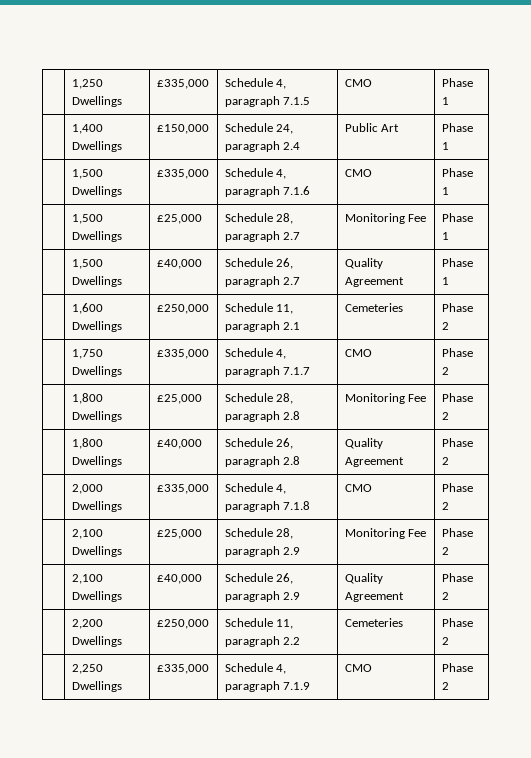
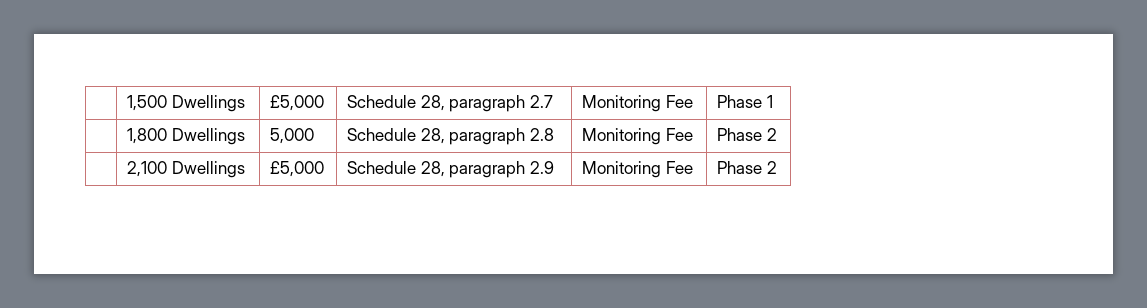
[71,79,103,89] [71,96,122,107] [156,79,209,89] [224,78,287,89] [224,96,311,107] [344,79,372,87] [441,78,473,87] [441,97,449,105] [71,124,103,134] [71,141,122,152] [156,124,209,134] [224,123,294,134] [224,141,301,152] [344,123,400,132] [441,123,473,132] [441,142,449,150] [71,169,103,179] [71,186,122,197] [156,169,209,179] [224,168,287,179] [224,186,311,197] [344,169,372,177] [441,168,473,177] [441,187,449,195] [71,214,103,224] [71,231,122,242] [156,214,202,224] | 1,250 Dwellings | £335,000 | Schedule 4, paragraph 7.1.5 | CMO | Phase 1 // | 1,400 Dwellings | £150,000 | Schedule 24, paragraph 2.4 | Public Art | Phase 1 // | 1,500 Dwellings | £335,000 | Schedule 4, paragraph 7.1.6 | CMO | Phase 1 // | 1,500 Dwellings | £25,000 -> [127,95,245,112] [270,95,325,111] | 1,500 Dwellings | £5,000
[71,259,103,269] [71,276,122,287] [156,259,202,269] [224,258,294,269] [224,276,301,287] [344,258,383,269] [344,277,404,287] [441,258,473,267] [441,277,449,285] [71,303,103,314] [71,321,122,332] [156,304,209,314] [224,303,294,314] [224,321,301,332] [344,303,403,312] [441,303,473,312] [441,322,449,330] [71,349,103,359] [71,366,122,377] [156,349,209,359] [224,348,287,359] [224,366,311,377] [344,349,372,357] [441,348,473,357] [441,367,449,375] [71,393,103,404] [71,411,122,422] [156,394,202,404] // | 1,500 Dwellings | £40,000 | Schedule 26, paragraph 2.7 | Quality Agreement | Phase 1 // | 1,600 Dwellings | £250,000 | Schedule 11, paragraph 2.1 | Cemeteries | Phase 2 // | 1,750 Dwellings | £335,000 | Schedule 4, paragraph 7.1.7 | CMO | Phase 2 // | 1,800 Dwellings | £25,000 -> [127,128,245,145] [270,128,315,144] // | 1,800 Dwellings | 5,000
[71,438,103,449] [71,456,122,467] [156,439,202,449] [224,438,294,449] [224,456,301,467] [344,438,383,449] [344,457,404,467] [441,438,473,447] [441,457,449,465] [71,484,103,494] [71,501,122,512] [156,484,209,494] [224,483,287,494] [224,501,311,512] [344,484,372,492] [441,483,473,492] [441,502,449,510] [71,529,103,539] [71,546,122,557] [156,529,202,539] // | 1,800 Dwellings | £40,000 | Schedule 26, paragraph 2.8 | Quality Agreement | Phase 2 // | 2,000 Dwellings | £335,000 | Schedule 4, paragraph 7.1.8 | CMO | Phase 2 // | 2,100 Dwellings | £25,000 -> [127,161,245,178] [270,161,325,177] // | 2,100 Dwellings | £5,000
[71,574,103,584] [71,591,122,602] [156,574,202,584] [224,573,294,584] [224,591,301,602] [344,573,383,584] [344,592,404,602] [441,573,473,582] [441,592,449,600] [71,619,103,629] [71,636,122,647] [156,619,209,629] [224,618,294,629] [224,636,301,647] [344,618,403,627] [441,618,473,627] [441,637,449,645] [71,664,103,674] [71,681,122,692] [156,664,209,674] [224,663,287,674] [224,681,311,692] [344,664,372,672] [441,663,473,672] [441,682,449,690] // | 2,100 Dwellings | £40,000 | Schedule 26, paragraph 2.9 | Quality Agreement | Phase 2 // | 2,200 Dwellings | £250,000 | Schedule 11, paragraph 2.2 | Cemeteries | Phase 2 // | 2,250 Dwellings | £335,000 | Schedule 4, paragraph 7.1.9 | CMO | Phase 2 -> (777, 167) none

